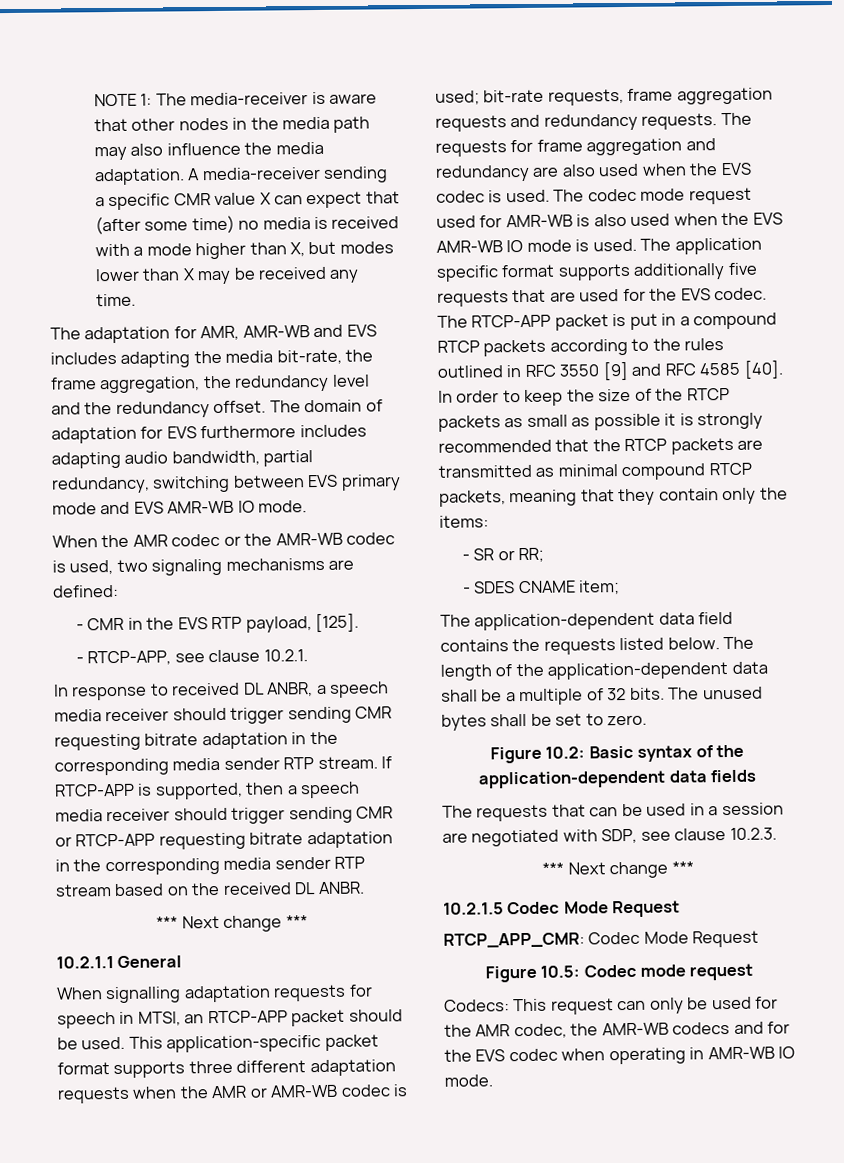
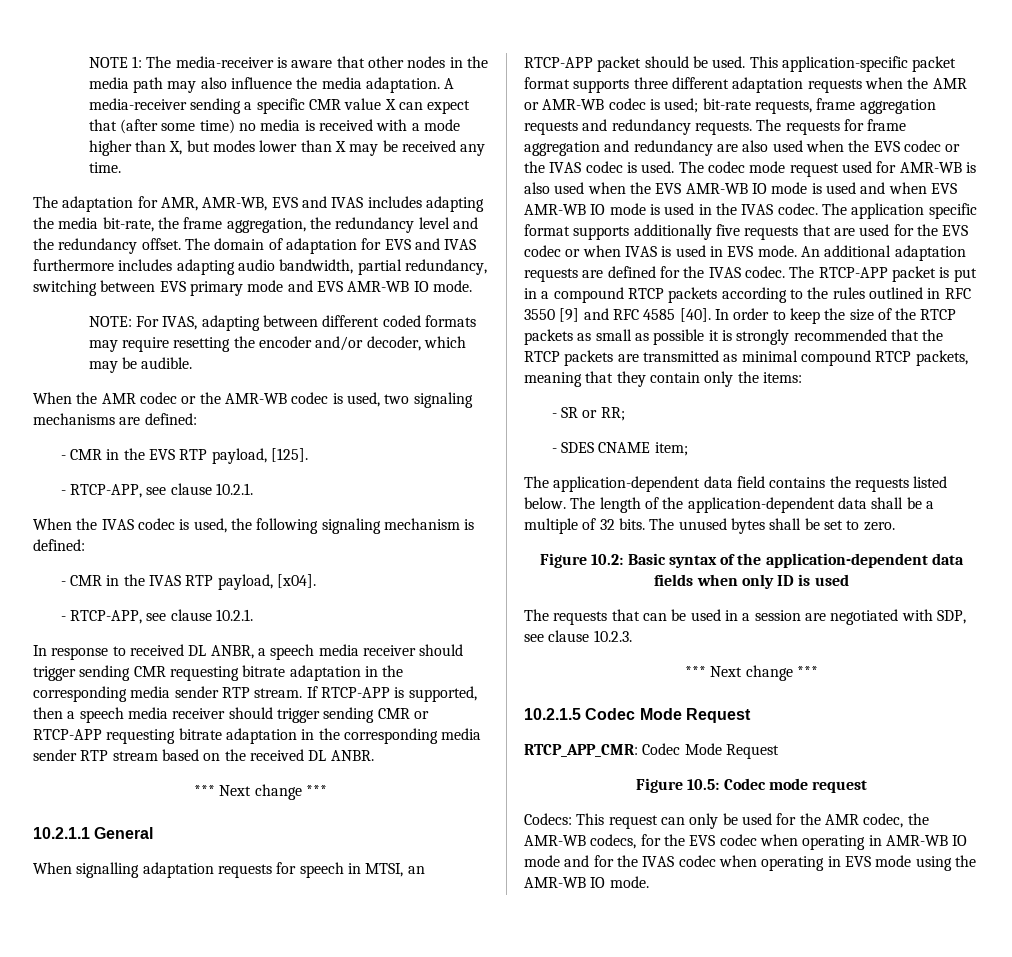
[242,324,377,338] AMR-WB and EVS -> [202,196,364,211] AMR-WB, EVS and IVAS
(197, 432) none -> [414,238,477,250] and IVAS
(308, 506) none -> [88,315,476,331] [88,336,466,352] [88,357,193,373] // NOTE: For IVAS, adapting between different coded formats may require resetting the encoder and/or decoder, which may be audible.
(308, 655) none -> [33,518,475,534] [33,539,85,551] [60,574,317,590] [60,609,254,624] // When the IVAS codec is used, the following signaling mechanism is defined: // - CMR in the IVAS RTP payload, [x04]. // - RTCP-APP, see clause 10.2.1.
(485, 196) none -> [945,144,961,152] [524,161,623,173] or the IVAS codec
[592,238,637,252] used. -> [825,182,957,194] [524,203,818,215] used and when EVS AMR-WB IO mode is used in the IVAS codec.
(711, 294) none -> [524,245,966,261] [524,266,741,282] codec or when IVAS is used in EVS mode. An additional adaptation requests are defined for the IVAS
(756, 776) none -> [696,574,849,589] when only ID is used
[672,1021,764,1035] codecs and -> [590,834,637,849] codecs,
(796, 1052) none -> [524,855,976,871] [524,877,606,888] mode and for the IVAS codec when operating in EVS mode using the AMR-WB IO

